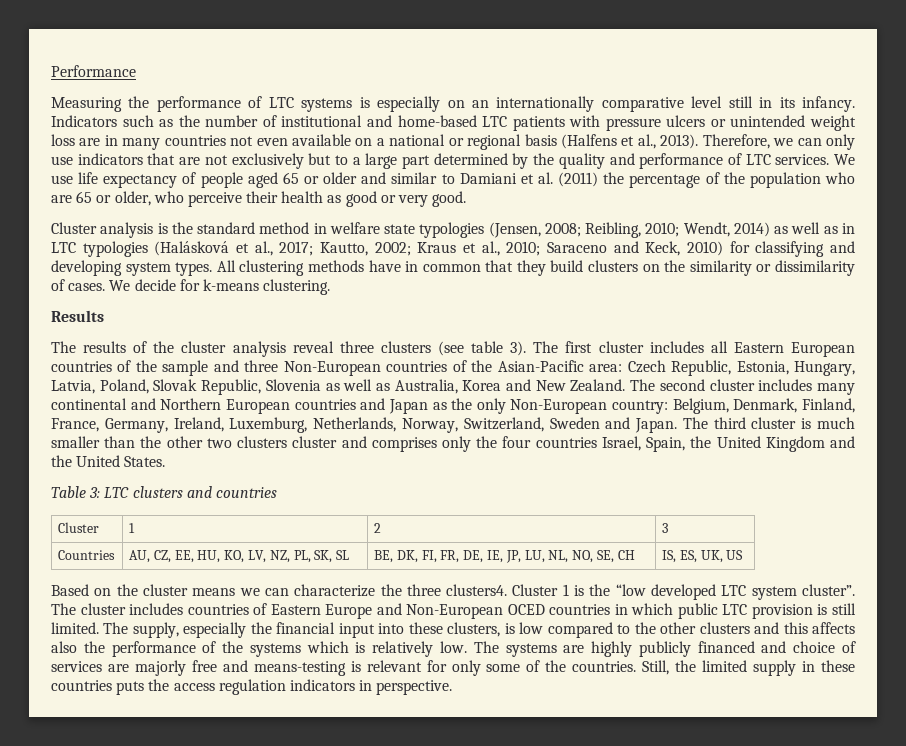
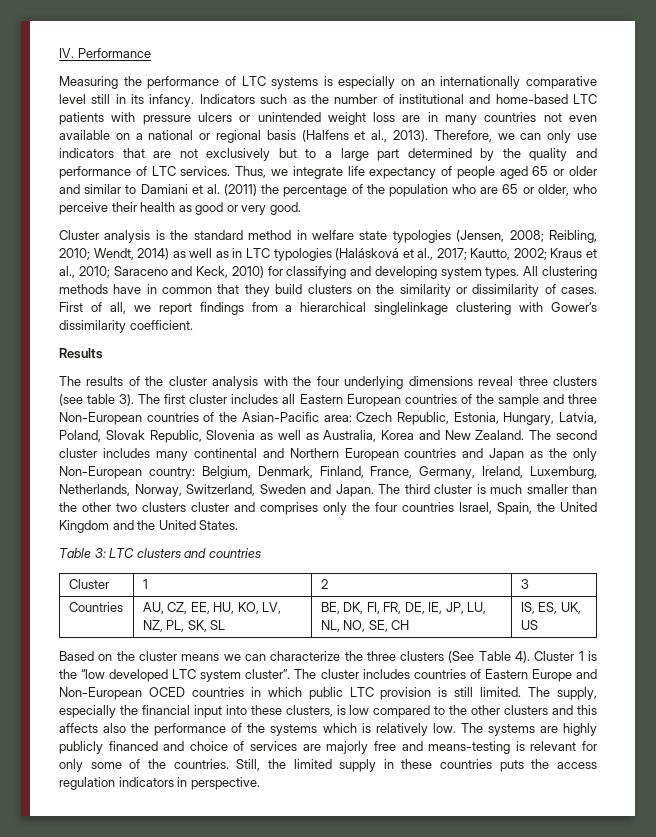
(51, 71) none -> [59,48,74,58] IV.
[834,154,856,165] [51,175,73,184] We use -> [235,166,343,179] Thus, we integrate
[109,279,331,295] We decide for k-means clustering. -> [59,302,597,315] [59,320,193,333] First of all, we report findings from a hierarchical singlelinkage clustering with Gower’s dissimilarity coefficient.
(286, 349) none -> [263,376,473,389] with the four underlying dimensions
[446,584,508,596] clusters4. -> [400,651,531,663] clusters (See Table 4).

